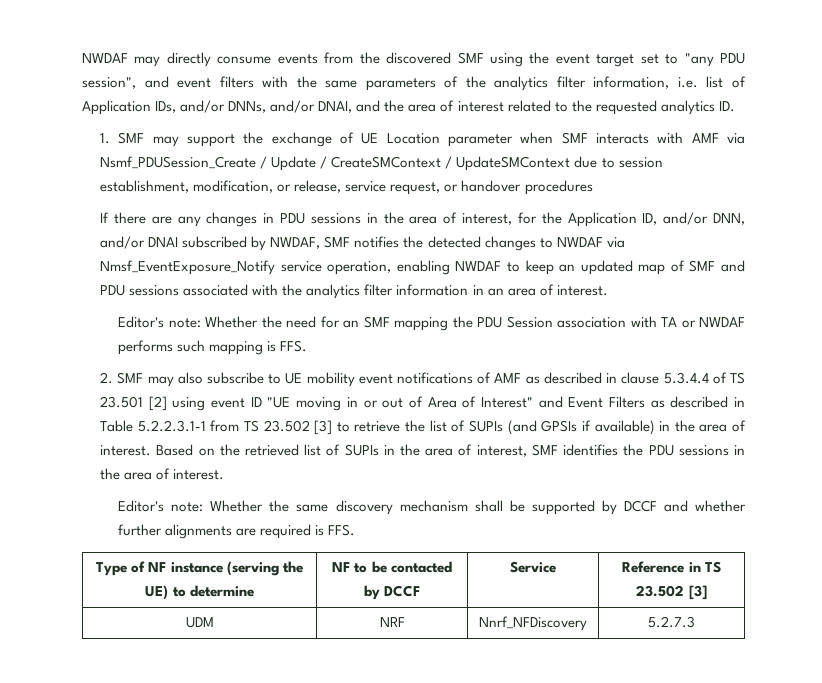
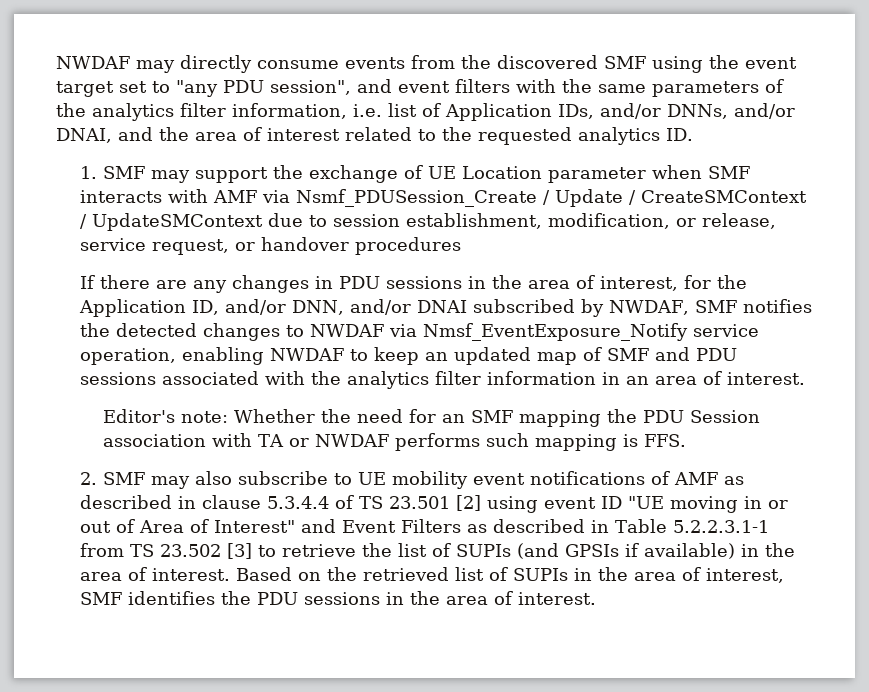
[118,500,746,515] [118,524,356,539] [96,561,303,576] [145,585,254,600] [332,561,452,573] [363,585,421,600] [510,561,556,573] [622,561,721,573] [636,585,707,600] [185,617,214,628] [379,617,405,627] [479,616,587,631] [648,616,695,628] // Editor's note: Whether the same discovery mechanism shall be supported by DCCF and whether further alignments are required is FFS. // Type of NF instance (serving the UE) to determine | NF to be contacted by DCCF | Service | Reference in TS 23.502 [3] // UDM | NRF | Nnrf_NFDiscovery | 5.2.7.3 -> (596, 598) none

